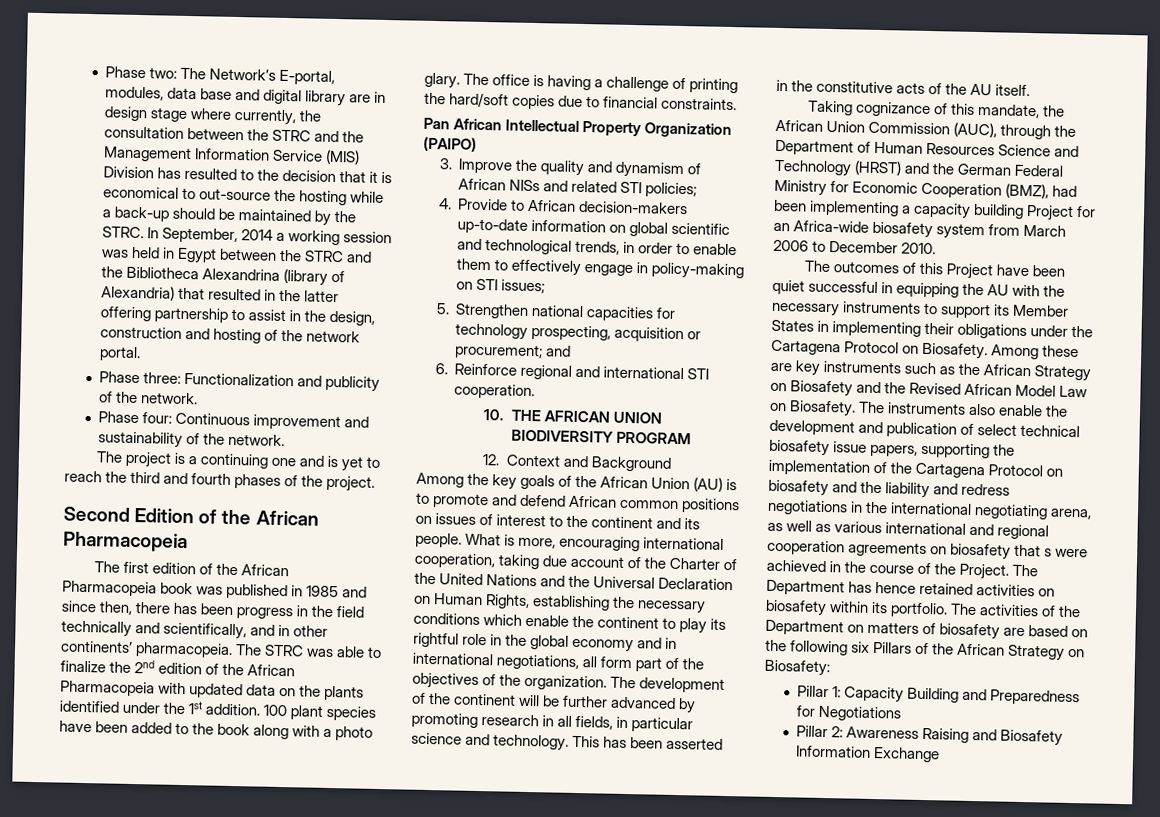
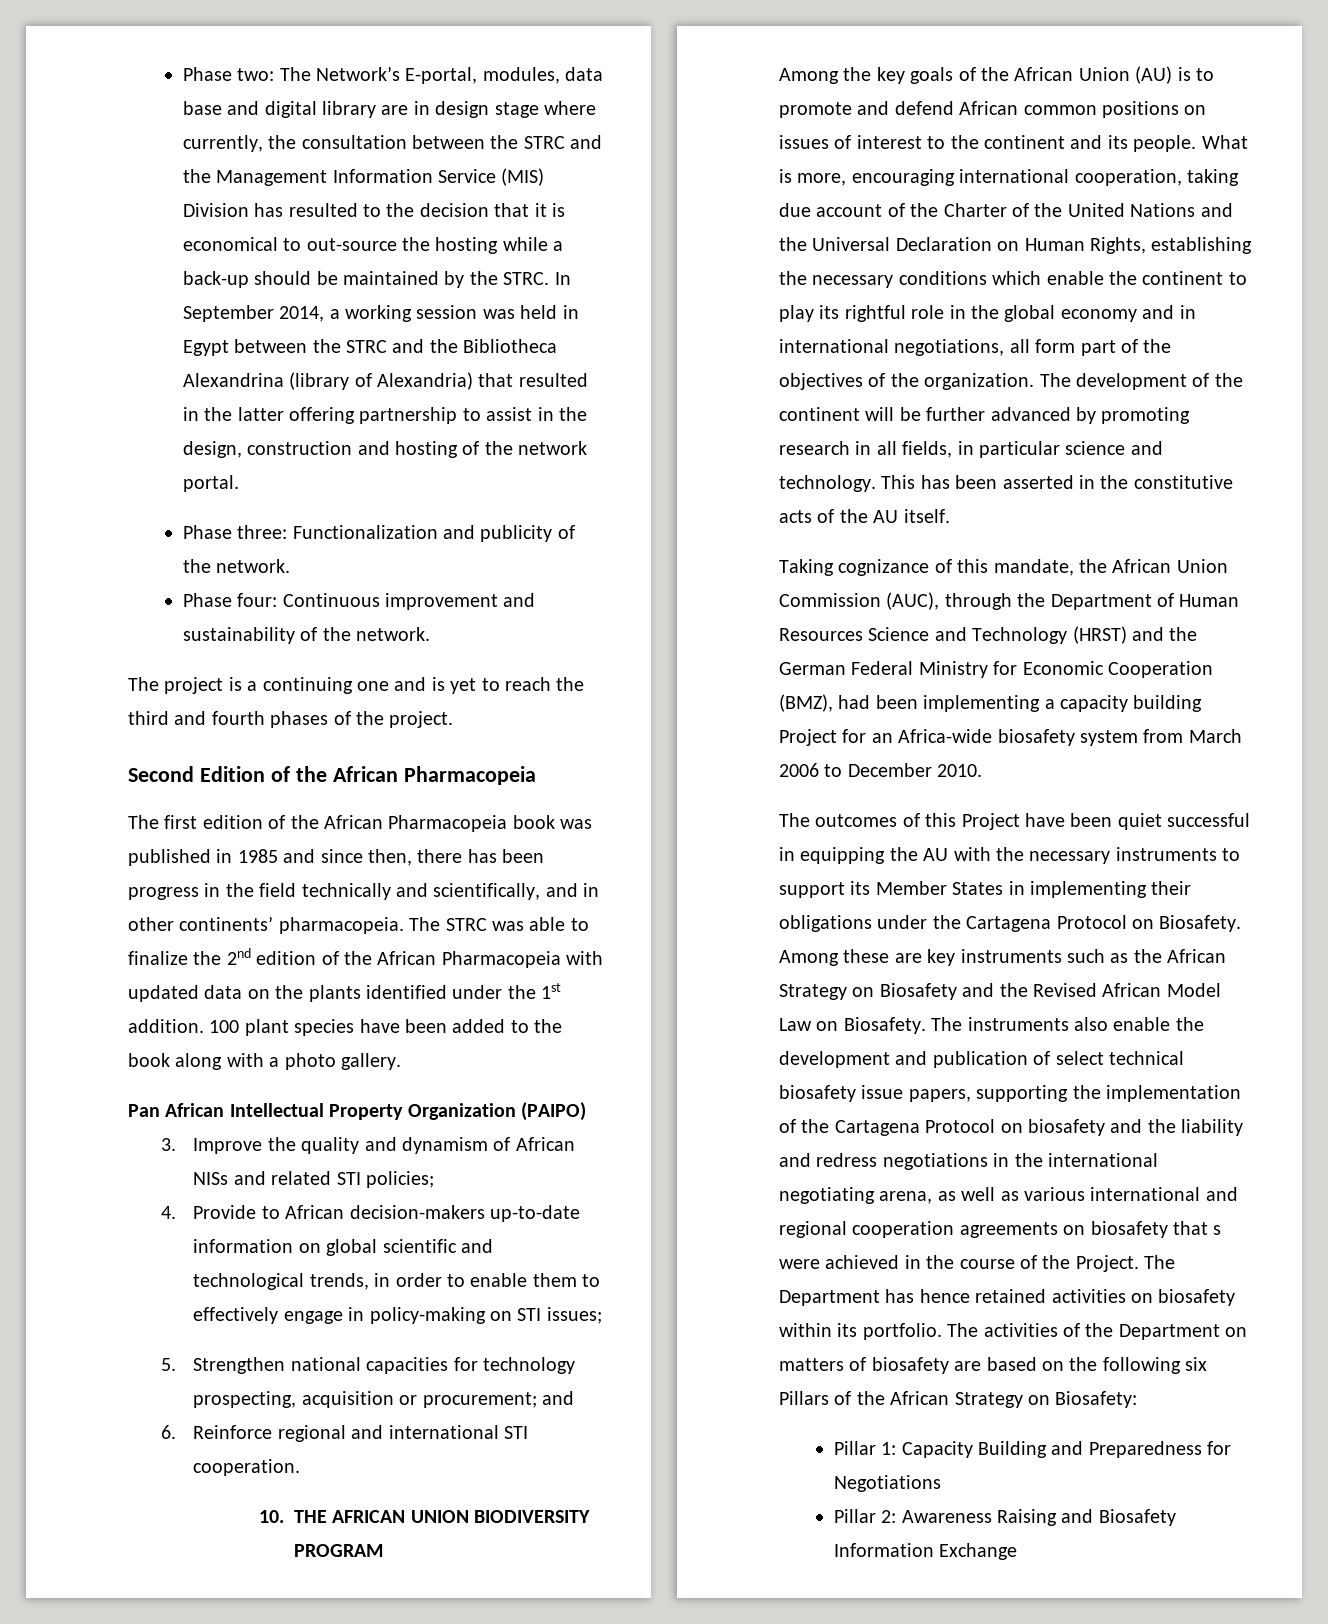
[162,227,274,244] September, 2014 -> [182,305,325,322] September 2014,
[424,72,739,94] [424,92,738,111] glary. The office is having a challenge of printing the hard/soft copies due to financial constraints. -> [341,1053,401,1070] gallery.
[482,454,672,472] // 12. Context and Background -> (383, 1550) none

